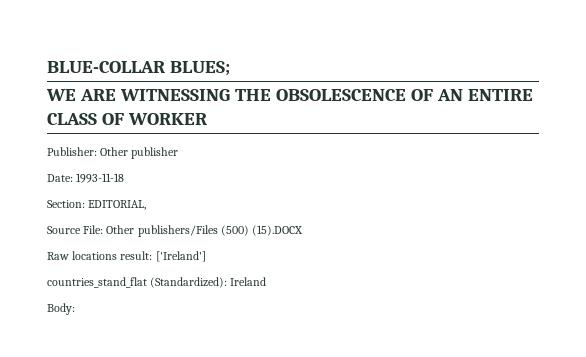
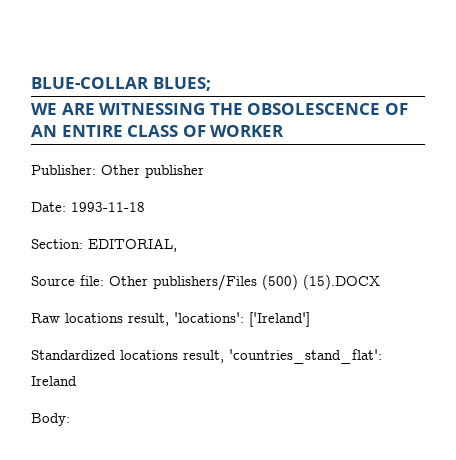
[83,225,104,234] File: -> [80,275,104,286] file:
[120,251,153,260] result: -> [128,312,244,326] result, 'locations':
[47,277,228,288] countries_stand_flat (Standardized): -> [31,349,382,364] Standardized locations result, 'countries_stand_flat':

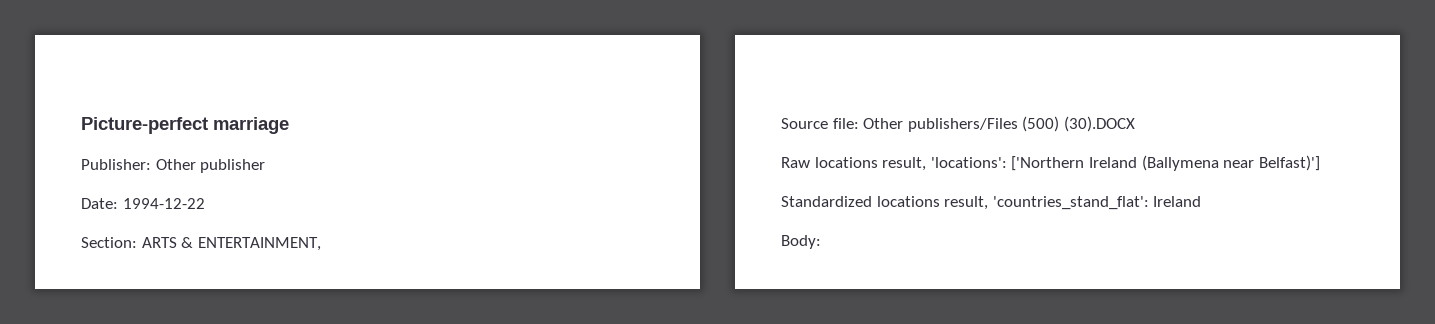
[31,77,211,91] [31,103,408,115] [31,125,285,137] BLUE-COLLAR BLUES; // WE ARE WITNESSING THE OBSOLESCENCE OF AN ENTIRE CLASS OF WORKER -> [81,117,289,134] Picture-perfect marriage
[71,202,145,212] 1993-11-18 -> [122,198,205,209] 1994-12-22
[88,238,177,252] EDITORIAL, -> [141,237,321,251] ARTS & ENTERTAINMENT,
[303,274,380,290] (15).DOCX -> [1063,116,1135,132] (30).DOCX
[249,312,310,327] ['Ireland'] -> [1011,155,1320,171] ['Northern Ireland (Ballymena near Belfast)']

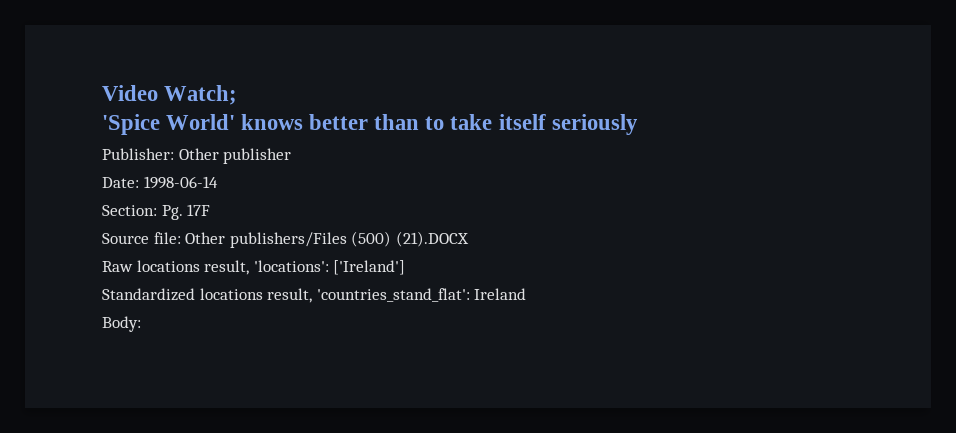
[81,117,289,134] Picture-perfect marriage -> [102,85,238,105] [102,114,638,135] Video Watch; // 'Spice World' knows better than to take itself seriously
[122,198,205,209] 1994-12-22 -> [143,176,218,189] 1998-06-14
[141,237,321,251] ARTS & ENTERTAINMENT, -> [161,204,211,220] Pg. 17F
[1063,116,1135,132] (30).DOCX -> [395,231,469,247] (21).DOCX
[1011,155,1320,171] ['Northern Ireland (Ballymena near Belfast)'] -> [333,260,406,275] ['Ireland']

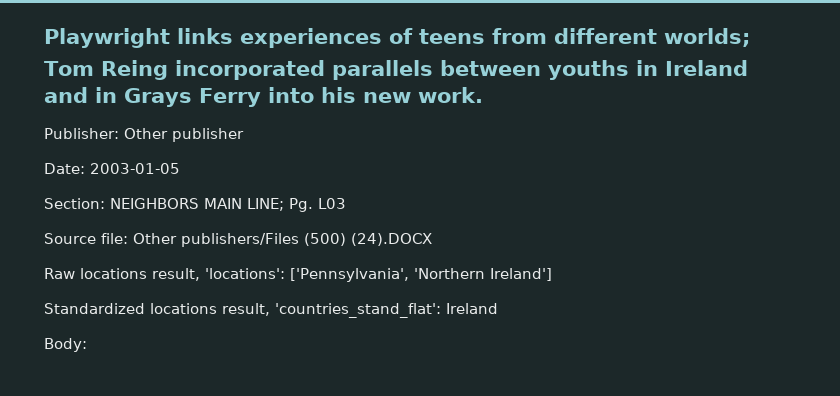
[102,85,238,105] [102,114,638,135] Video Watch; // 'Spice World' knows better than to take itself seriously -> [44,28,750,48] [44,60,748,80] [44,87,483,107] Playwright links experiences of teens from different worlds; // Tom Reing incorporated parallels between youths in Ireland and in Grays Ferry into his new work.
[143,176,218,189] 1998-06-14 -> [90,163,180,174] 2003-01-05
[161,204,211,220] Pg. 17F -> [110,198,346,212] NEIGHBORS MAIN LINE; Pg. L03
[395,231,469,247] (21).DOCX -> [350,233,432,246] (24).DOCX
[333,260,406,275] ['Ireland'] -> [290,268,552,282] ['Pennsylvania', 'Northern Ireland']

